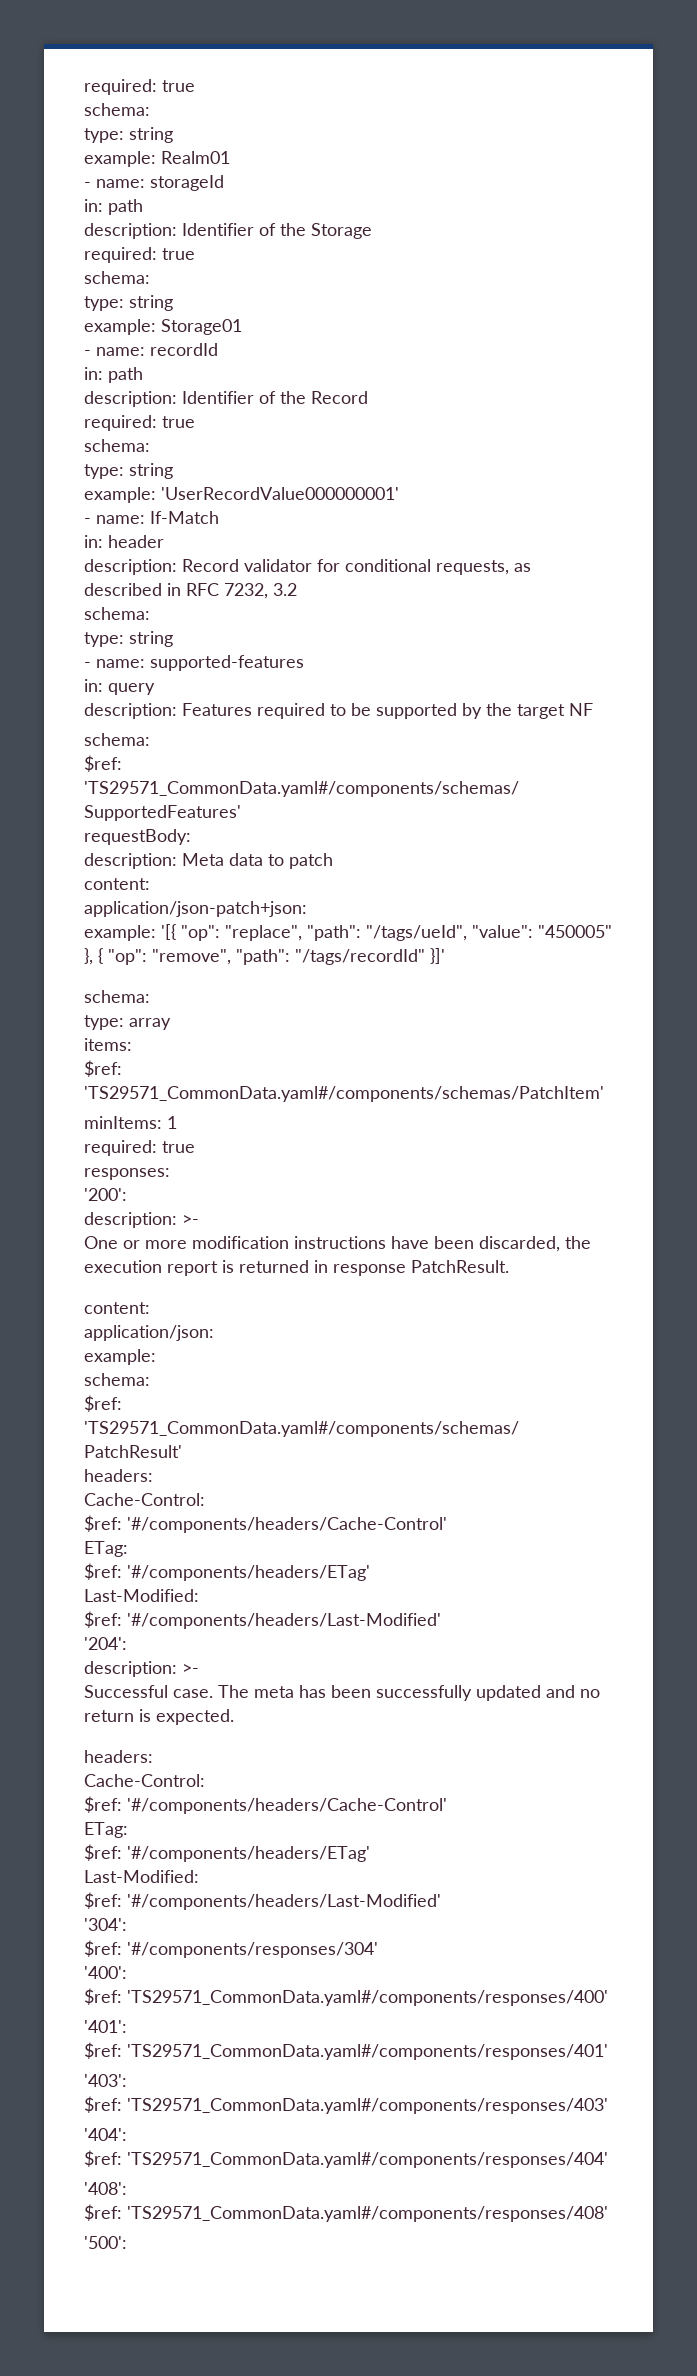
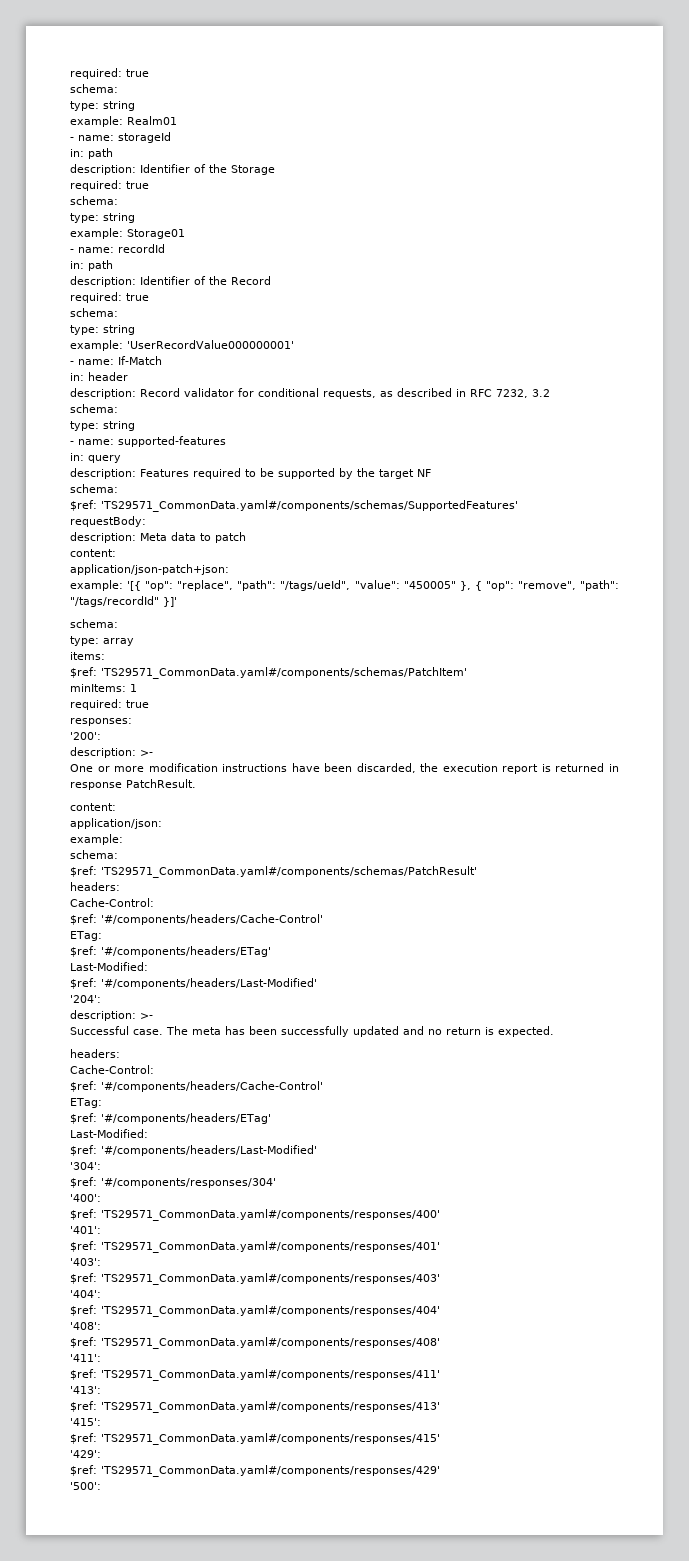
(608, 2214) none -> [70,1354,101,1362] [70,1369,440,1381] [70,1386,101,1394] [70,1401,440,1413] [70,1418,101,1426] [70,1433,440,1445] [70,1450,101,1458] [70,1465,440,1477] // '411': // $ref: 'TS29571_CommonData.yaml#/components/responses/411' // '413': // $ref: 'TS29571_CommonData.yaml#/components/responses/413' // '415': // $ref: 'TS29571_CommonData.yaml#/components/responses/415' // '429': // $ref: 'TS29571_CommonData.yaml#/components/responses/429'

